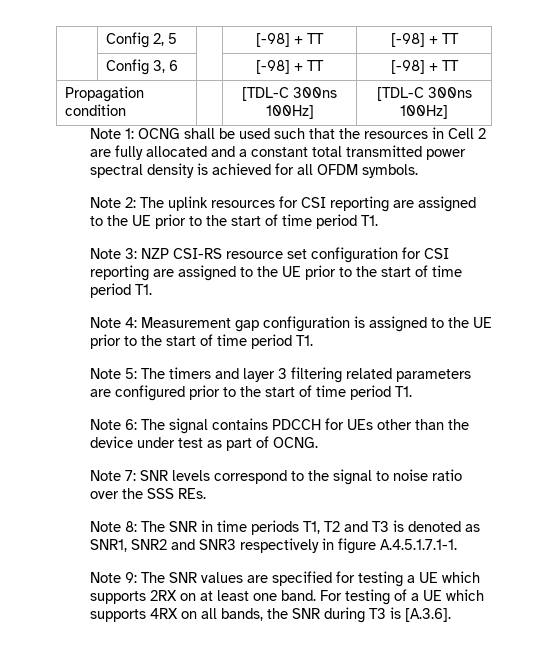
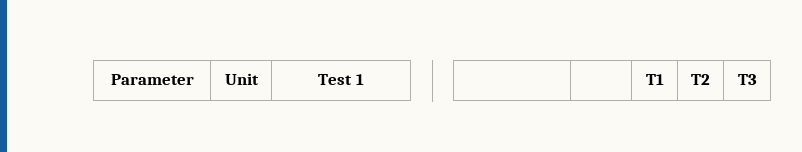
[106,32,178,48] [256,33,324,47] [390,33,459,47] [106,59,179,75] [256,60,324,74] [390,60,459,74] [65,86,145,102] [65,104,127,116] [242,87,337,101] [265,105,314,119] [376,87,472,101] [400,105,448,119] [89,127,486,139] [89,145,466,160] [89,163,418,178] [89,196,476,212] [89,214,378,229] [89,247,449,263] [89,265,462,281] [89,283,152,298] [89,316,492,332] [89,334,313,349] [89,367,471,383] [89,385,412,401] [89,418,469,434] [89,436,318,451] [89,469,462,485] [89,488,206,499] [89,520,480,535] [89,538,457,554] [89,571,480,587] [89,589,484,605] [89,607,451,623] | Config 2, 5 | | [-98] + TT | [-98] + TT // | Config 3, 6 | | [-98] + TT | [-98] + TT // Propagation condition | | [TDL-C 300ns 100Hz] | [TDL-C 300ns 100Hz] // Note 1: OCNG shall be used such that the resources in Cell 2 are fully allocated and a constant total transmitted power spectral density is achieved for all OFDM symbols. // Note 2: The uplink resources for CSI reporting are assigned to the UE prior to the start of time period T1. // Note 3: NZP CSI-RS resource set configuration for CSI reporting are assigned to the UE prior to the start of time period T1. // Note 4: Measurement gap configuration is assigned to the UE prior to the start of time period T1. // Note 5: The timers and layer 3 filtering related parameters are configured prior to the start of time period T1. // Note 6: The signal contains PDCCH for UEs other than the device under test as part of OCNG. // Note 7: SNR levels correspond to the signal to noise ratio over the SSS REs. // Note 8: The SNR in time periods T1, T2 and T3 is denoted as SNR1, SNR2 and SNR3 respectively in figure A.4.5.1.7.1-1. // Note 9: The SNR values are specified for testing a UE which supports 2RX on at least one band. For testing of a UE which supports 4RX on all bands, the SNR during T3 is [A.3.6]. -> [110,74,194,85] [224,73,259,85] [318,74,364,85] [645,74,664,85] [691,74,710,85] [737,74,757,85] Parameter | Unit | Test 1 // | | T1 | T2 | T3

